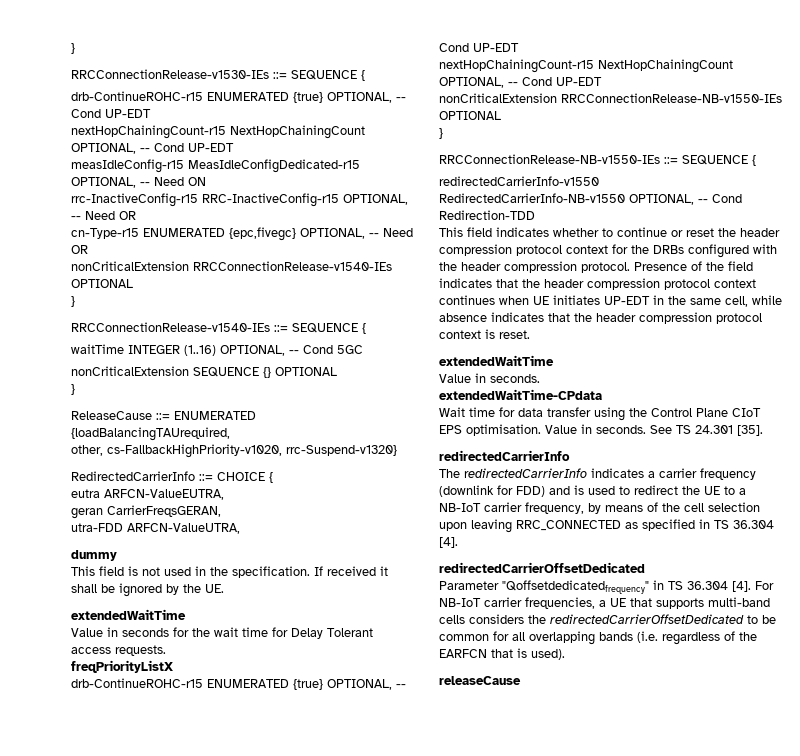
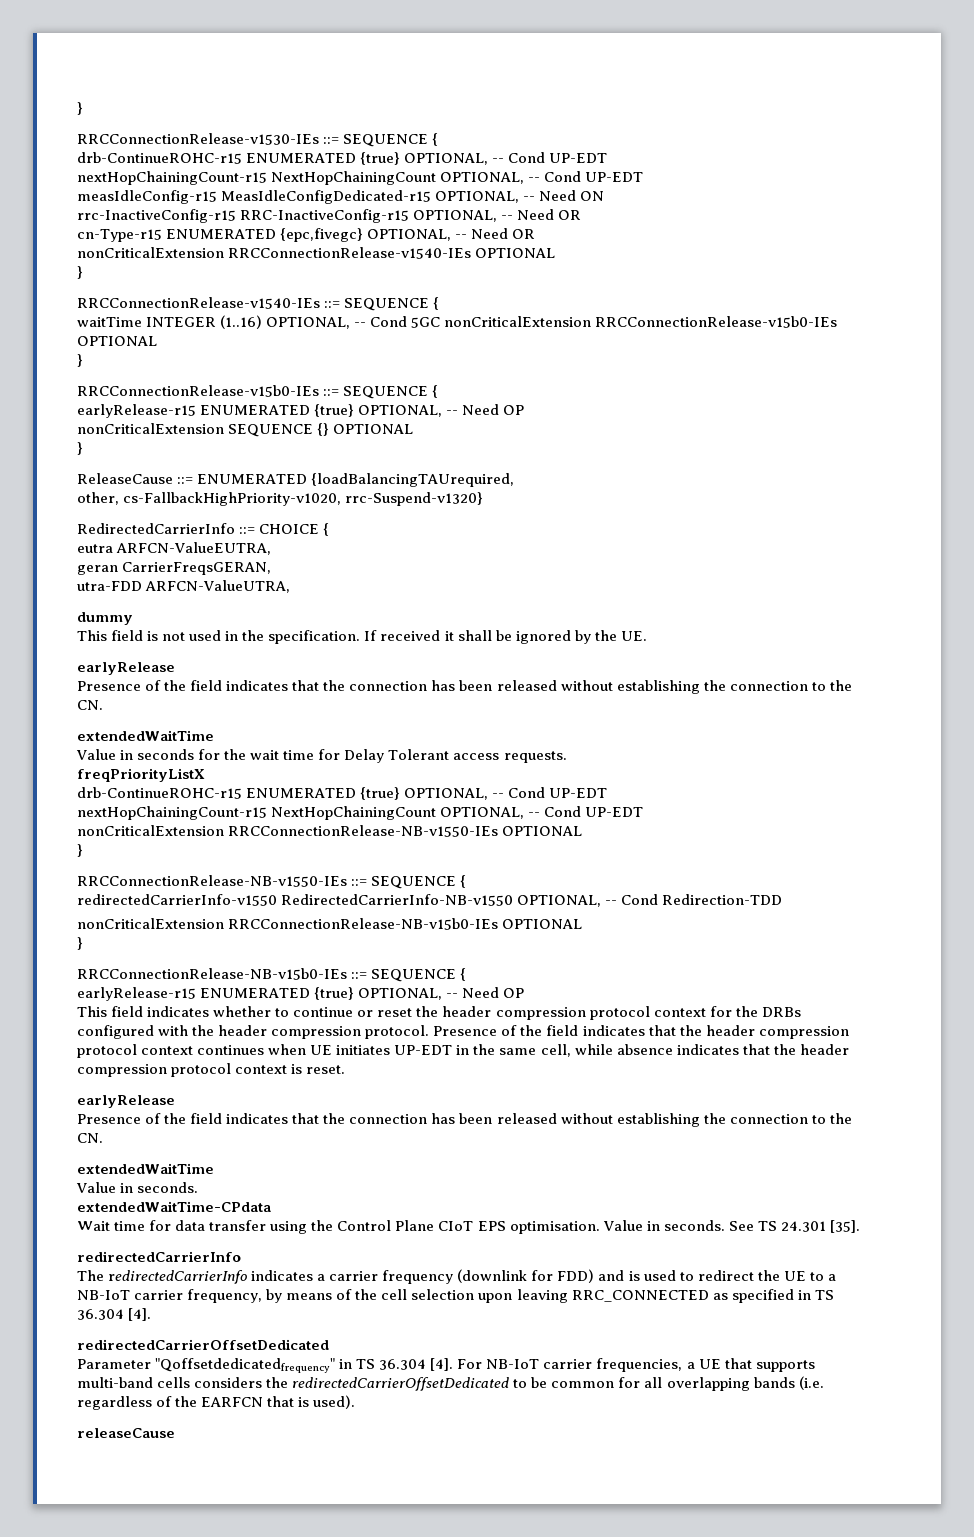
(363, 349) none -> [444,316,838,328] [77,336,157,346] [77,354,83,367] [77,385,439,399] [77,404,525,418] nonCriticalExtension RRCConnectionRelease-v15b0-IEs OPTIONAL // } // RRCConnectionRelease-v15b0-IEs ::= SEQUENCE { // earlyRelease-r15 ENUMERATED {true} OPTIONAL, -- Need OP
(224, 588) none -> [77,662,175,675] [77,680,852,694] [77,700,103,710] // earlyRelease // Presence of the field indicates that the connection has been released without establishing the connection to the CN.
(535, 215) none -> [77,918,583,930] [77,937,83,950] [77,968,467,982] [77,987,525,1001] // nonCriticalExtension RRCConnectionRelease-NB-v15b0-IEs OPTIONAL // } // RRCConnectionRelease-NB-v15b0-IEs ::= SEQUENCE { // earlyRelease-r15 ENUMERATED {true} OPTIONAL, -- Need OP
(530, 334) none -> [77,1095,175,1108] [77,1113,852,1127] [77,1133,103,1143] // earlyRelease // Presence of the field indicates that the connection has been released without establishing the connection to the CN.

